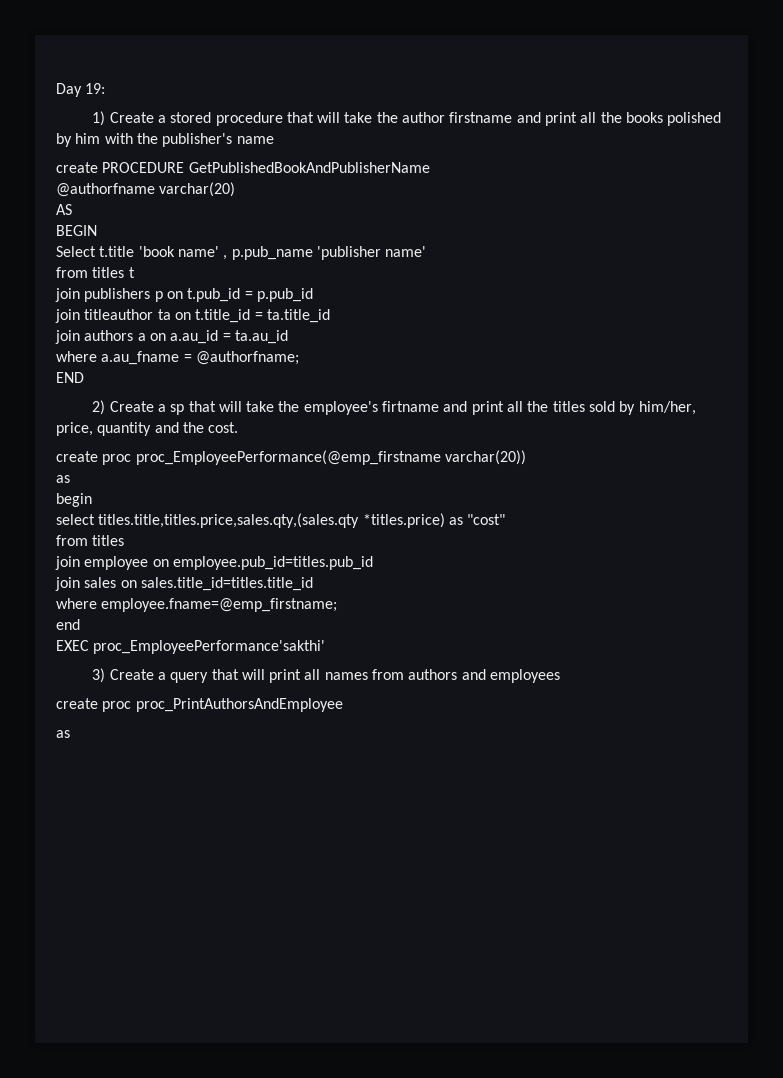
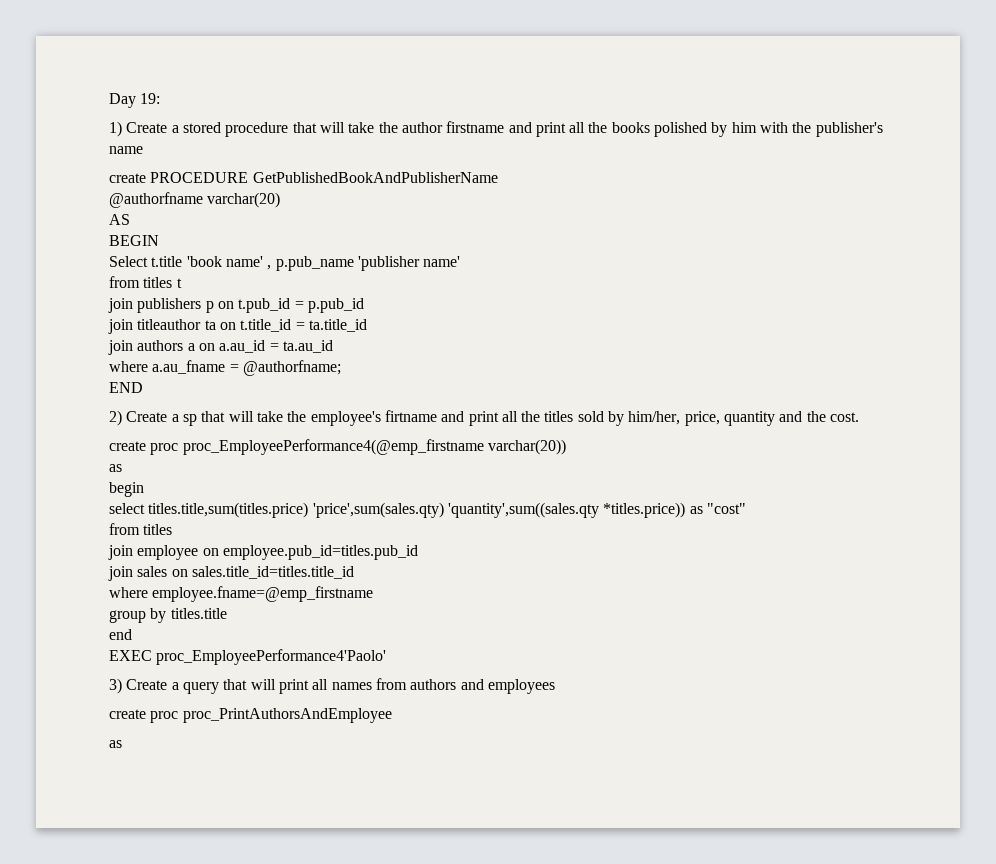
[135,450,441,465] proc_EmployeePerformance(@emp_firstname -> [182,439,484,455] proc_EmployeePerformance4(@emp_firstname
[98,513,445,528] titles.title,titles.price,sales.qty,(sales.qty *titles.price) -> [148,502,686,518] titles.title,sum(titles.price) 'price',sum(sales.qty) 'quantity',sum((sales.qty *titles.price))
[101,598,338,612] employee.fname=@emp_firstname; -> [152,586,374,602] [109,608,227,623] employee.fname=@emp_firstname // group by titles.title
[93,640,326,654] proc_EmployeePerformance'sakthi' -> [156,649,387,665] proc_EmployeePerformance4'Paolo'

